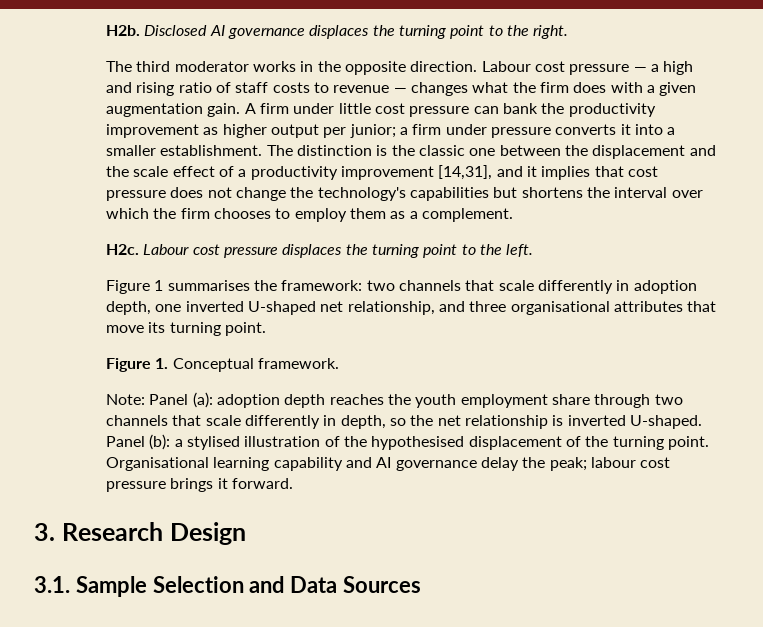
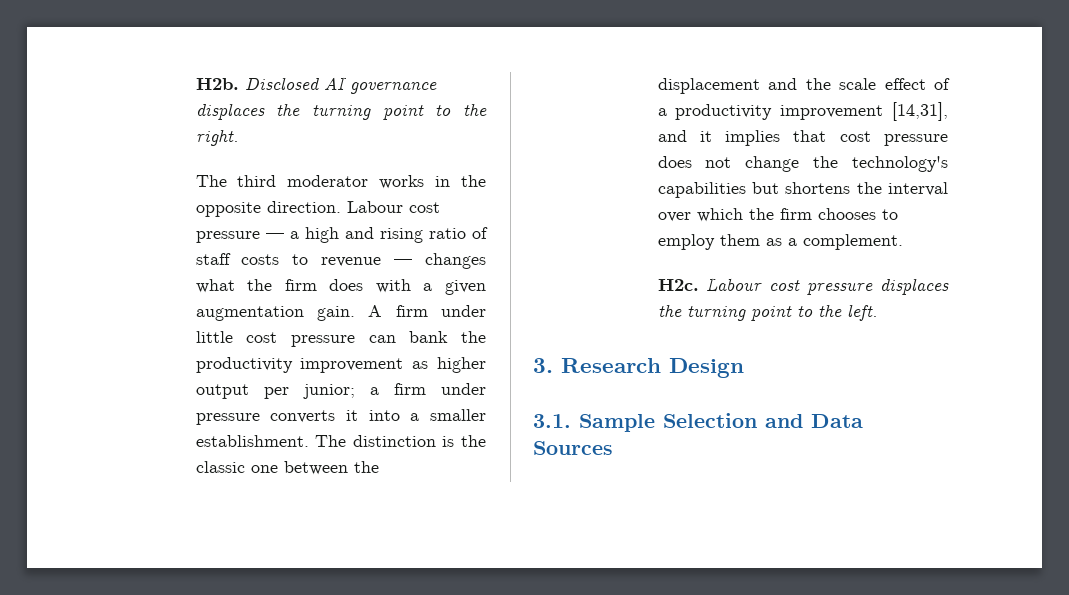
[106,280,697,294] [106,301,717,315] [106,322,267,336] [106,358,340,372] [106,392,683,408] [106,415,703,429] [106,434,710,450] [106,457,671,471] [106,478,294,492] // Figure 1 summarises the framework: two channels that scale differently in adoption depth, one inverted U-shaped net relationship, and three organisational attributes that move its turning point. // Figure 1. Conceptual framework. // Note: Panel (a): adoption depth reaches the youth employment share through two channels that scale differently in depth, so the net relationship is inverted U-shaped. Panel (b): a stylised illustration of the hypothesised displacement of the turning point. Organisational learning capability and AI governance delay the peak; labour cost pressure brings it forward. -> (878, 312) none

